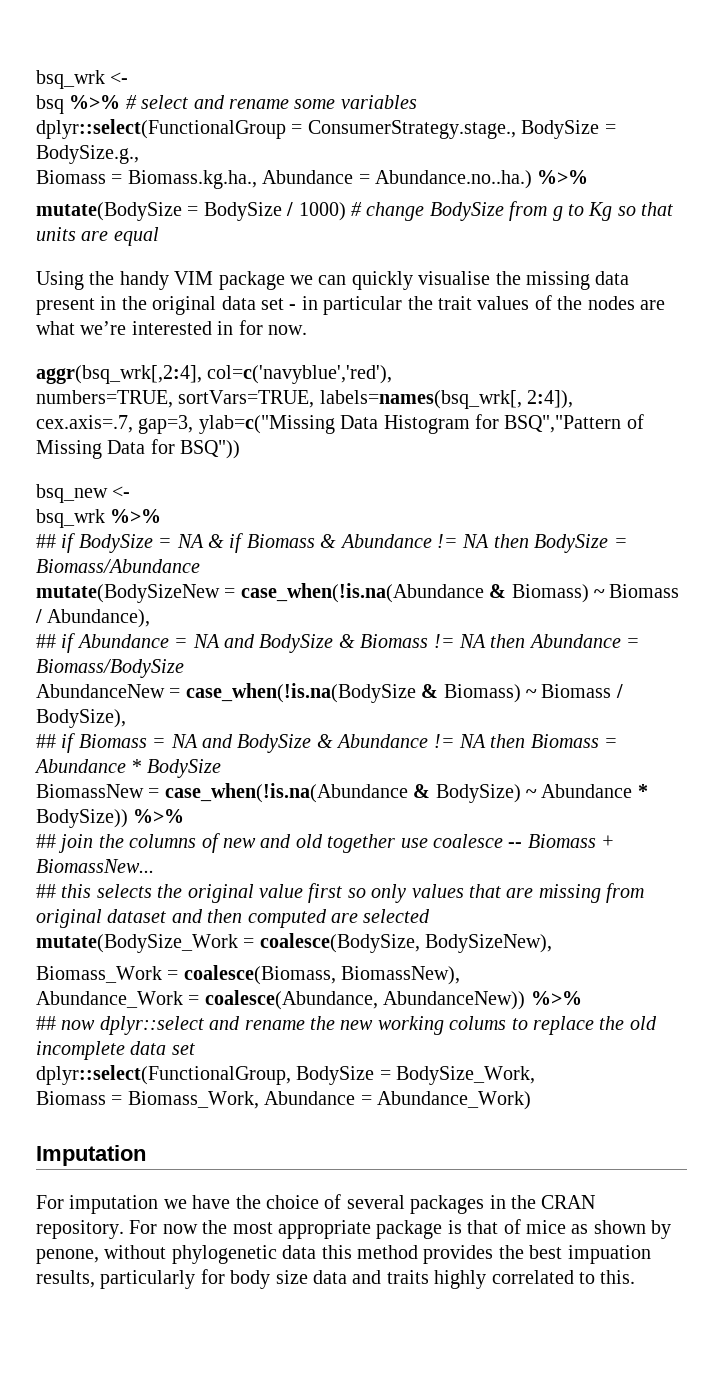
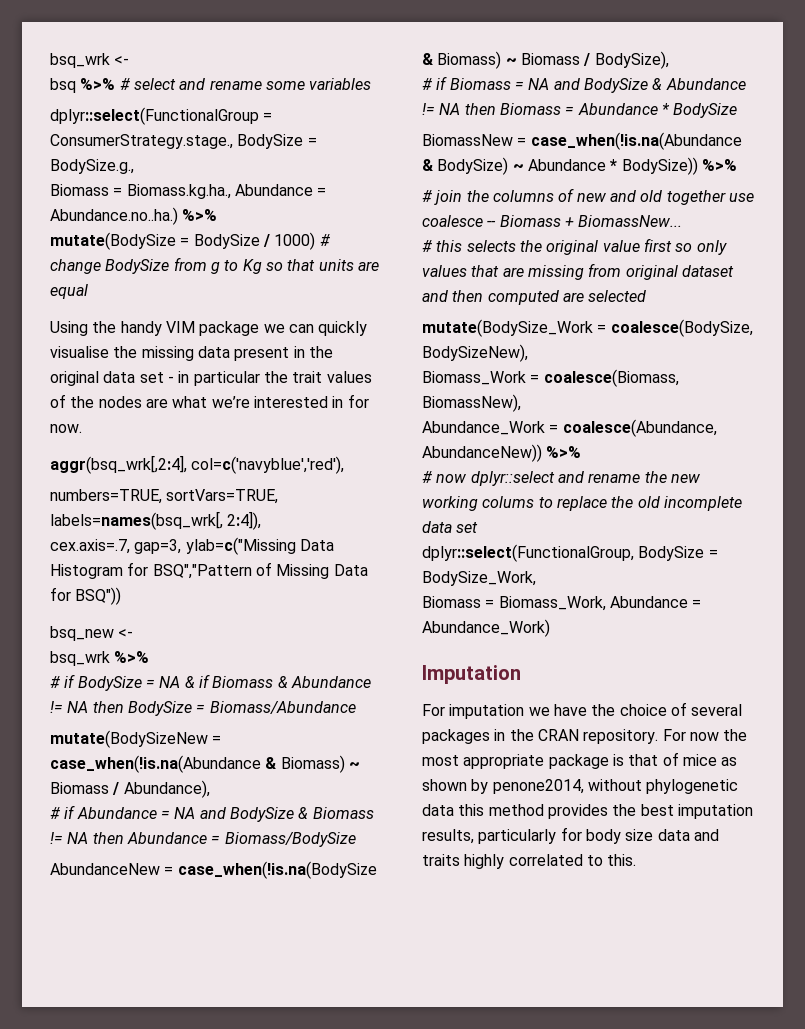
[36,534,56,548] ## -> [50,676,60,688] #
[36,634,56,648] ## -> [50,807,60,819] #
[36,734,56,748] ## -> [422,78,432,90] #
[36,834,56,848] ## -> [422,190,432,202] #
[36,884,56,898] ## -> [422,240,432,252] #
[36,1016,56,1030] ## -> [422,471,432,483] #
[36,1249,99,1264] penone, -> [492,779,584,794] penone2014,
[567,1245,651,1264] impuation -> [677,804,753,819] imputation

